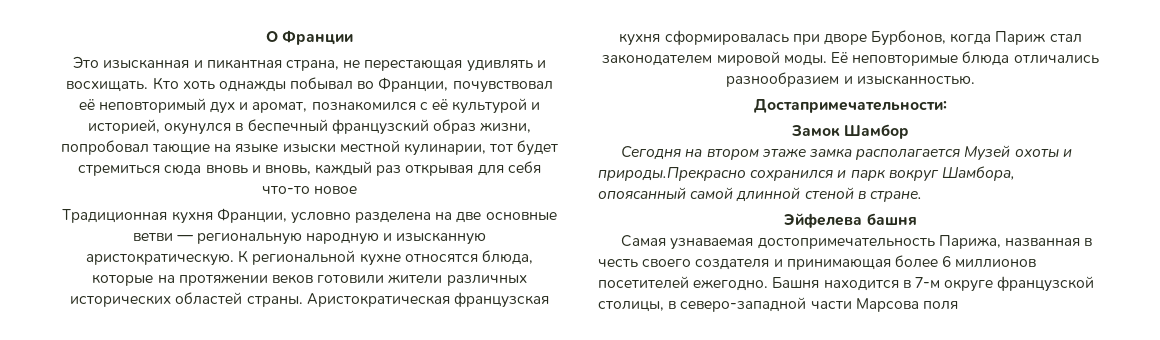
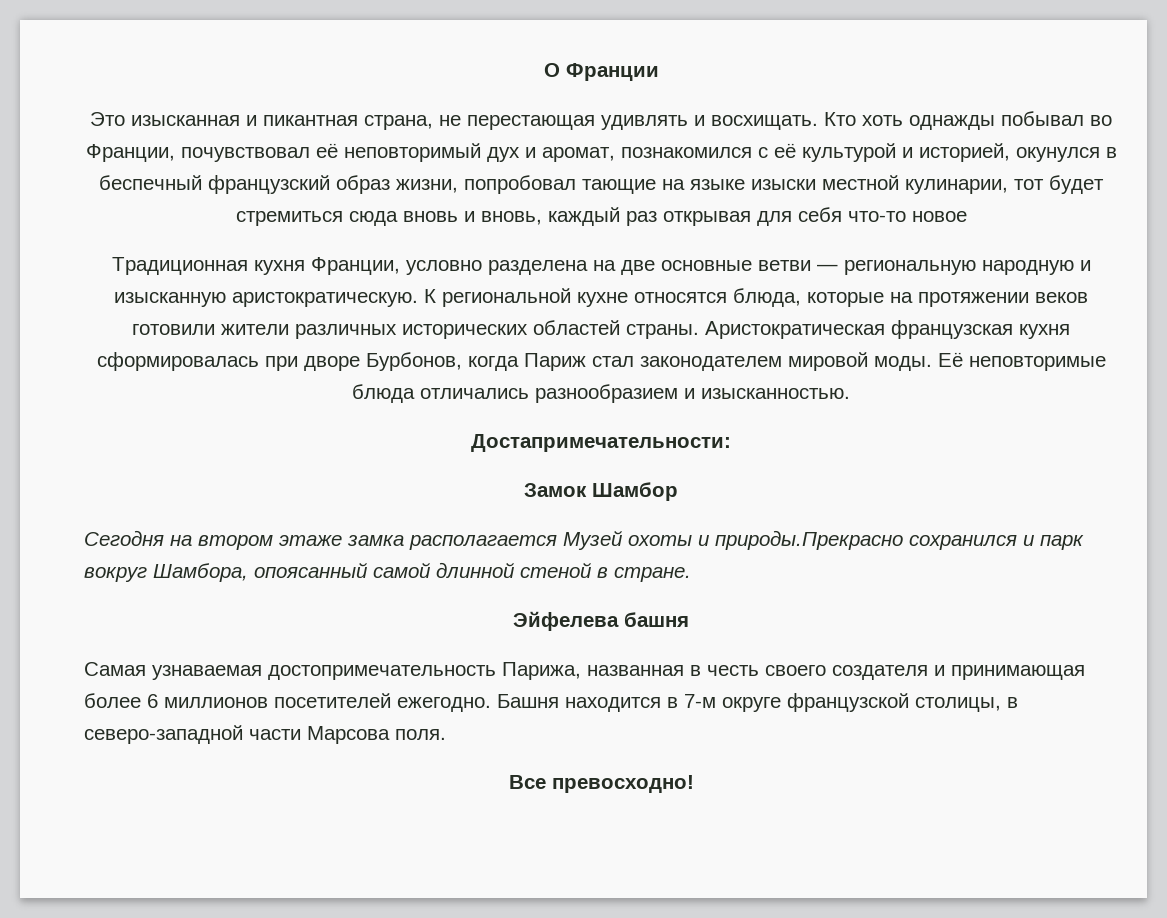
[922,301,958,310] поля -> [395,729,446,740] [508,775,694,793] поля. // Все превосходно!

